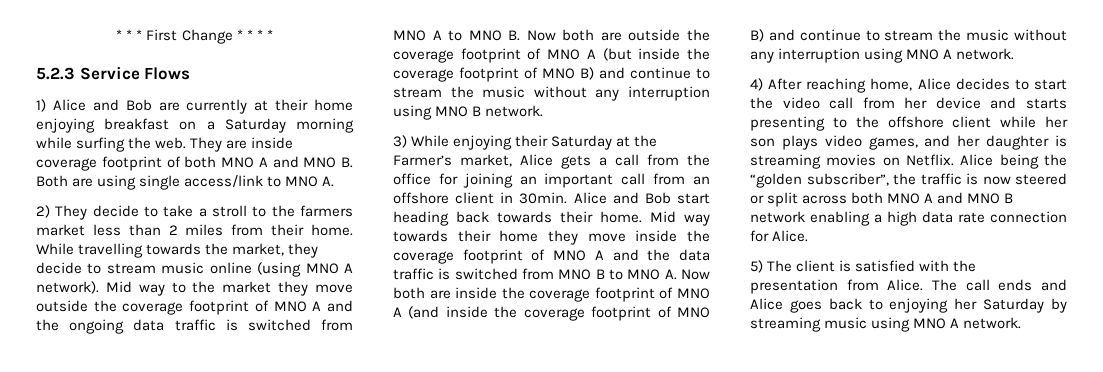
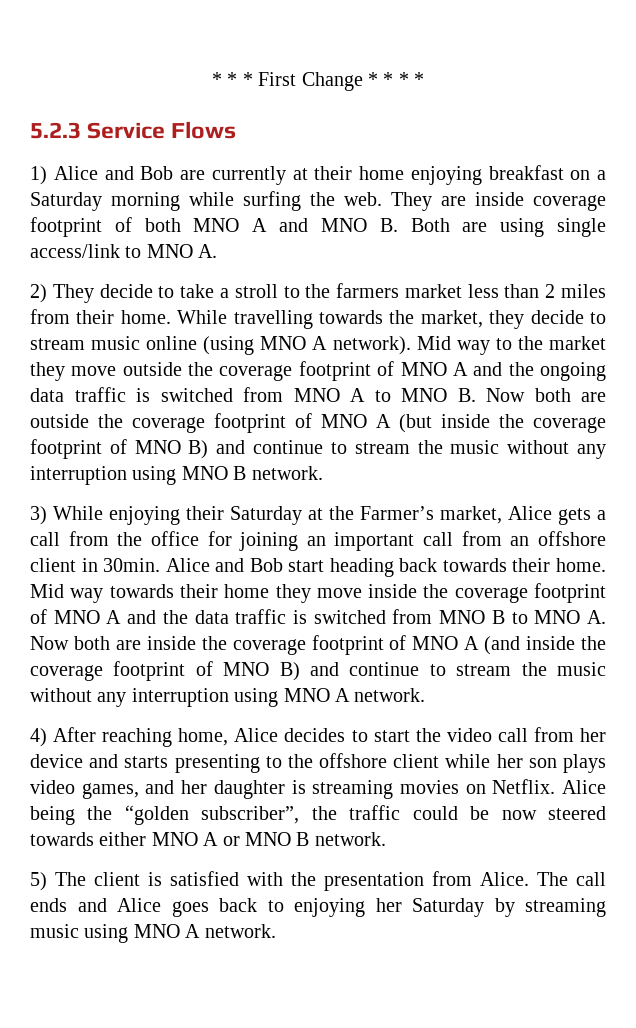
[966,173,1067,185] [750,192,1014,207] [750,211,1067,226] [750,230,809,242] is now steered or split across both MNO A and MNO B network enabling a high data rate connection for Alice. -> [412,806,606,820] [30,832,386,846] could be now steered towards either MNO A or MNO B network.

